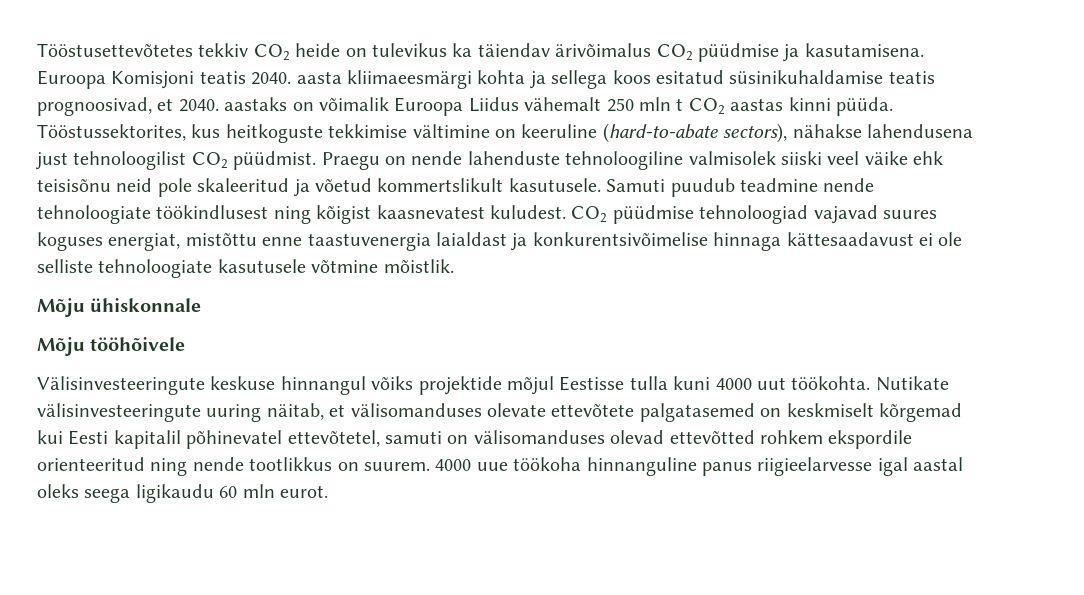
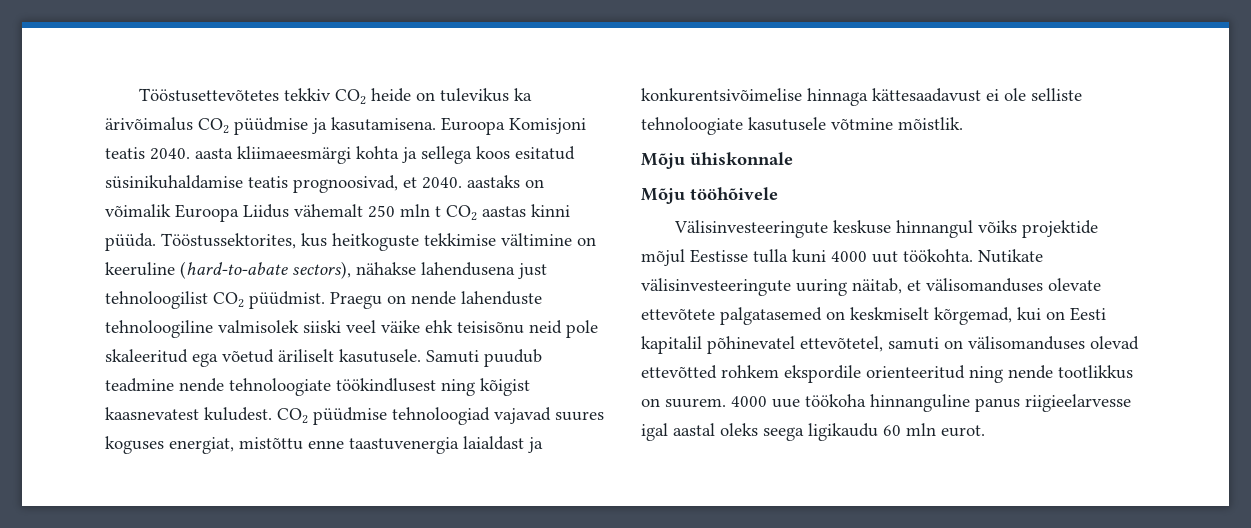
[477,43,550,57] täiendav -> (532, 94) none
[293,178,504,197] ja võetud kommertslikult -> [192,349,334,367] ega võetud äriliselt
[878,403,962,422] [37,430,63,444] kõrgemad kui -> [934,307,1065,325] kõrgemad, kui on

